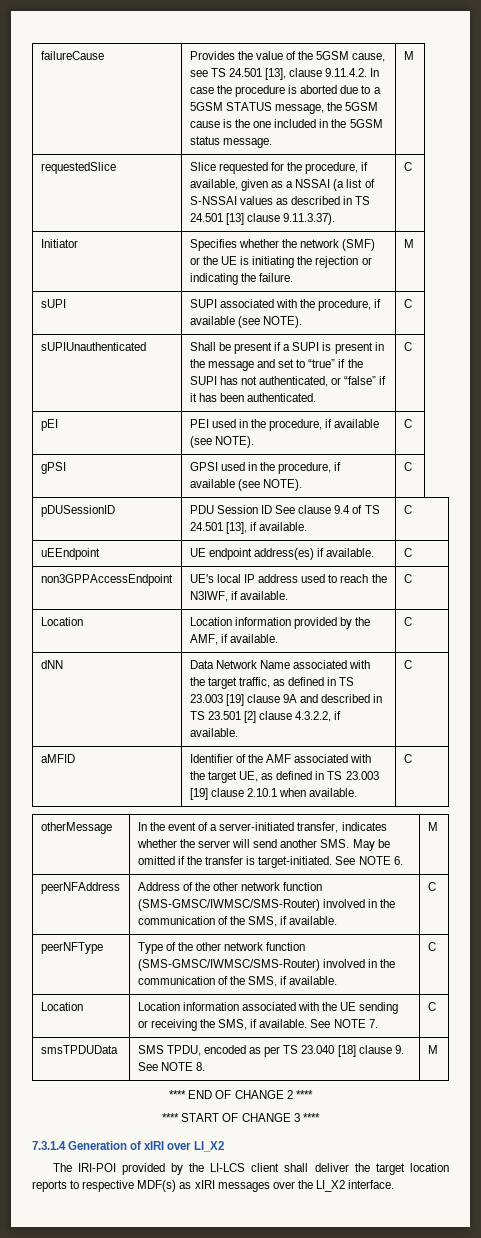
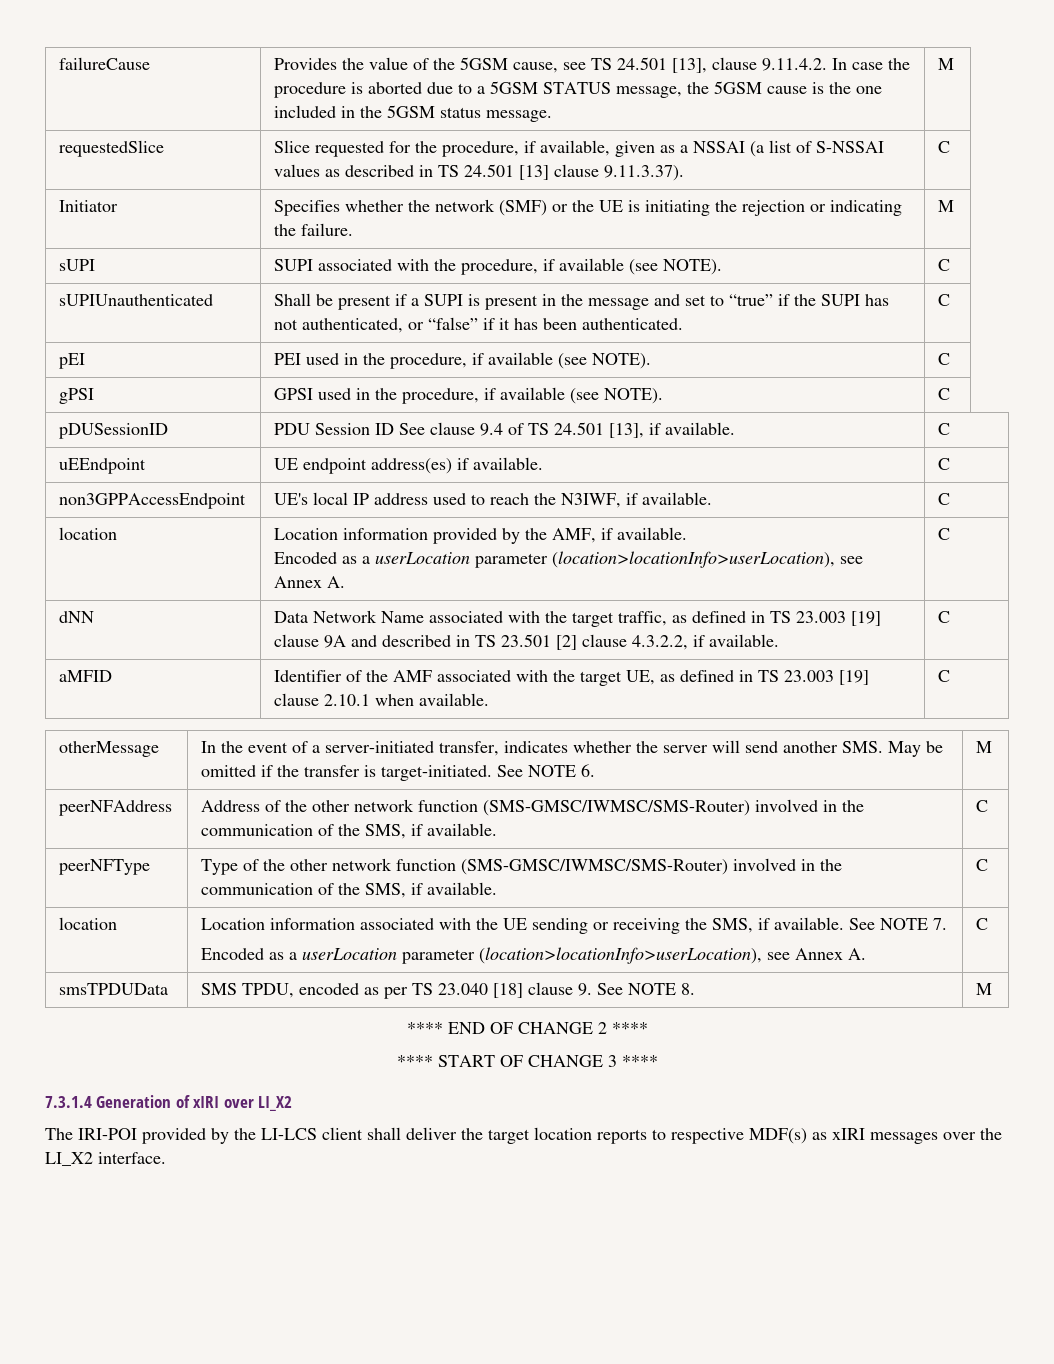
[40,617,83,626] Location -> [59,527,118,540] location
(279, 638) none -> [274,551,864,568] [274,576,346,588] // Encoded as a userLocation parameter (location>locationInfo>userLocation), see Annex A.
[40,1002,83,1011] Location -> [59,917,118,930] location
(378, 1023) none -> [201,947,867,964] // Encoded as a userLocation parameter (location>locationInfo>userLocation), see Annex A.

